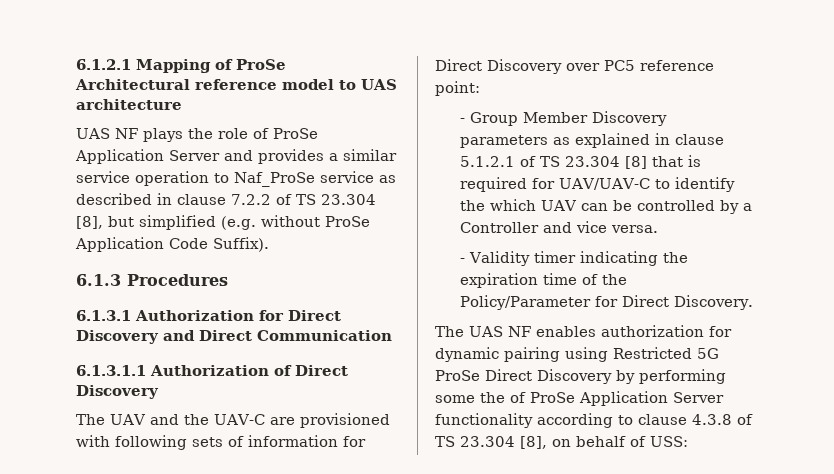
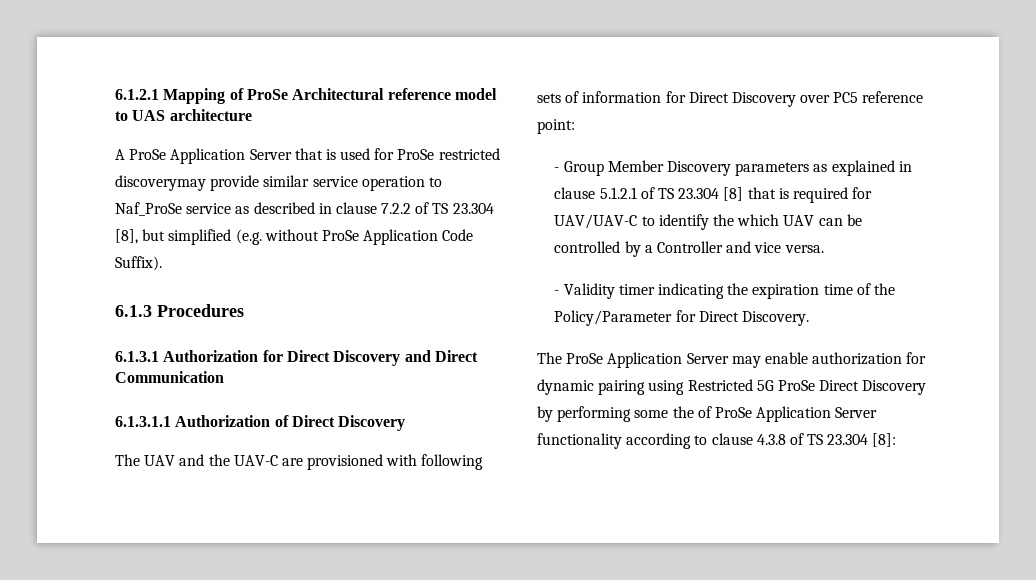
[76,128,318,142] [75,149,338,164] UAS NF plays the role of ProSe Application Server and provides a -> [115,148,500,164] [115,175,260,191] A ProSe Application Server that is used for ProSe restricted discoverymay provide
[469,326,596,337] UAS NF enables -> [566,352,808,368] ProSe Application Server may enable
[520,436,688,449] [8], on behalf of USS: -> [872,433,897,447] [8]:

